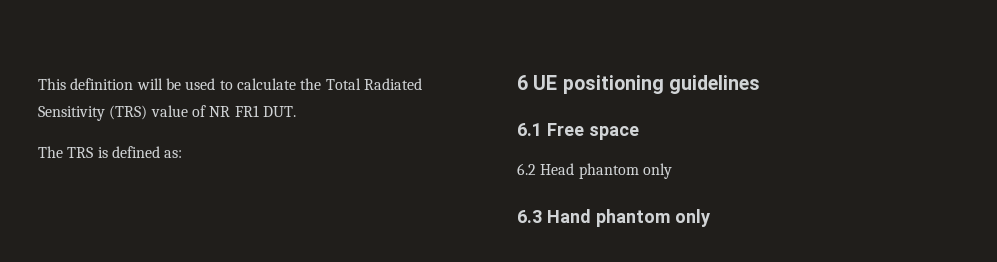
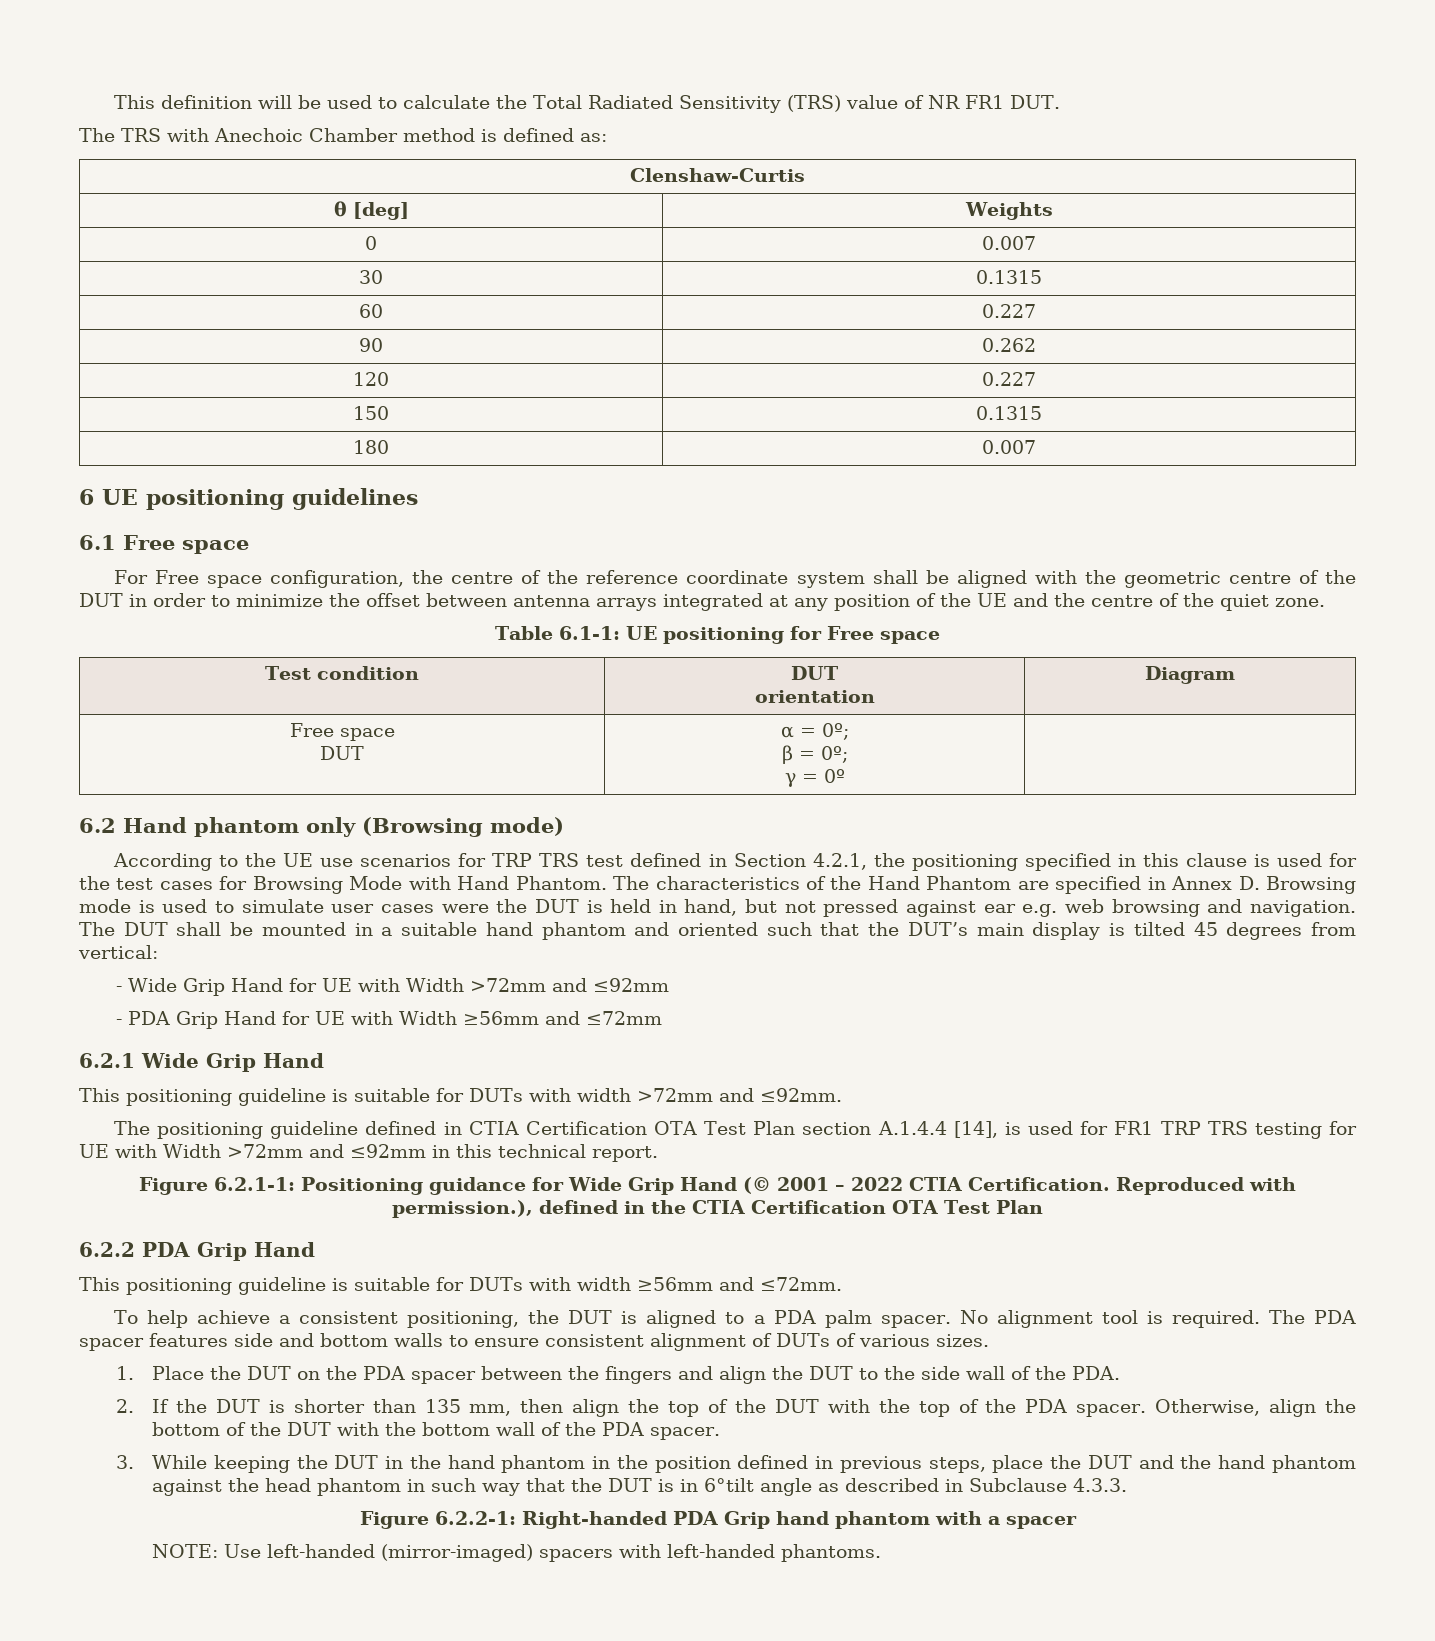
(94, 152) none -> [167,128,475,142] with Anechoic Chamber method
(183, 154) none -> [630,168,805,182] [333,201,409,220] [964,202,1053,220] [365,236,377,250] [982,236,1036,250] [359,270,383,284] [976,270,1042,284] [359,304,383,318] [982,304,1036,318] [359,338,383,352] [982,338,1036,352] [353,372,389,386] [982,372,1036,386] [353,406,389,420] [976,406,1042,420] [353,440,389,454] [982,440,1036,454] // Clenshaw-Curtis // θ [deg] | Weights // 0 | 0.007 // 30 | 0.1315 // 60 | 0.227 // 90 | 0.262 // 120 | 0.227 // 150 | 0.1315 // 180 | 0.007
[517,163,672,179] [517,209,710,227] 6.2 Head phantom only // 6.3 Hand phantom only -> [114,570,1356,588] [79,593,1325,611] [495,626,940,644] [265,666,419,680] [791,666,839,680] [754,690,875,703] [1145,666,1235,684] [289,723,395,741] [320,746,364,760] [780,723,849,740] [781,745,848,764] [784,769,845,787] [79,817,564,837] [113,853,1357,871] [79,876,1356,894] [79,899,1357,917] [79,922,1357,940] [78,945,158,959] [115,978,669,996] [115,1011,662,1029] [79,1053,324,1072] [79,1088,842,1106] [114,1121,1358,1139] [79,1144,658,1162] [139,1177,1296,1195] [392,1200,1043,1218] [79,1242,315,1261] [79,1277,842,1295] [114,1310,1356,1328] [79,1333,989,1351] [115,1366,1121,1384] [115,1399,1356,1417] [152,1422,721,1440] [115,1455,1356,1473] [152,1478,1128,1496] [359,1511,1077,1529] [152,1544,882,1562] For Free space configuration, the centre of the reference coordinate system shall be aligned with the geometric centre of the DUT in order to minimize the offset between antenna arrays integrated at any position of the UE and the centre of the quiet zone. // Table 6.1-1: UE positioning for Free space // Test condition | DUT // orientation | Diagram // Free space // DUT | α = 0º; // β = 0º; // γ = 0º | // 6.2 Hand phantom only (Browsing mode) // According to the UE use scenarios for TRP TRS test defined in Section 4.2.1, the positioning specified in this clause is used for the test cases for Browsing Mode with Hand Phantom. The characteristics of the Hand Phantom are specified in Annex D. Browsing mode is used to simulate user cases were the DUT is held in hand, but not pressed against ear e.g. web browsing and navigation. The DUT shall be mounted in a suitable hand phantom and oriented such that the DUT’s main display is tilted 45 degrees from vertical: // - Wide Grip Hand for UE with Width >72mm and ≤92mm // - PDA Grip Hand for UE with Width ≥56mm and ≤72mm // 6.2.1 Wide Grip Hand // This positioning guideline is suitable for DUTs with width >72mm and ≤92mm. // The positioning guideline defined in CTIA Certification OTA Test Plan section A.1.4.4 [14], is used for FR1 TRP TRS testing for UE with Width >72mm and ≤92mm in this technical report. // Figure 6.2.1-1: Positioning guidance for Wide Grip Hand (© 2001 – 2022 CTIA Certification. Reproduced with permission.), defined in the CTIA Certification OTA Test Plan // 6.2.2 PDA Grip Hand // This positioning guideline is suitable for DUTs with width ≥56mm and ≤72mm. // To help achieve a consistent positioning, the DUT is aligned to a PDA palm spacer. No alignment tool is required. The PDA spacer features side and bottom walls to ensure consistent alignment of DUTs of various sizes. // 1. Place the DUT on the PDA spacer between the fingers and align the DUT to the side wall of the PDA. // 2. If the DUT is shorter than 135 mm, then align the top of the DUT with the top of the PDA spacer. Otherwise, align the bottom of the DUT with the bottom wall of the PDA spacer. // 3. While keeping the DUT in the hand phantom in the position defined in previous steps, place the DUT and the hand phantom against the head phantom in such way that the DUT is in 6°tilt angle as described in Subclause 4.3.3. // Figure 6.2.2-1: Right-handed PDA Grip hand phantom with a spacer // NOTE: Use left-handed (mirror-imaged) spacers with left-handed phantoms.

